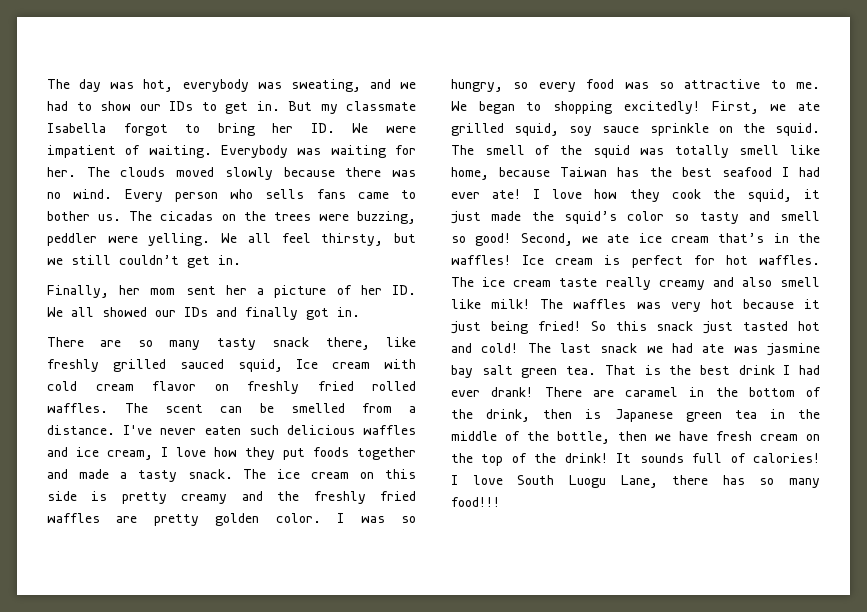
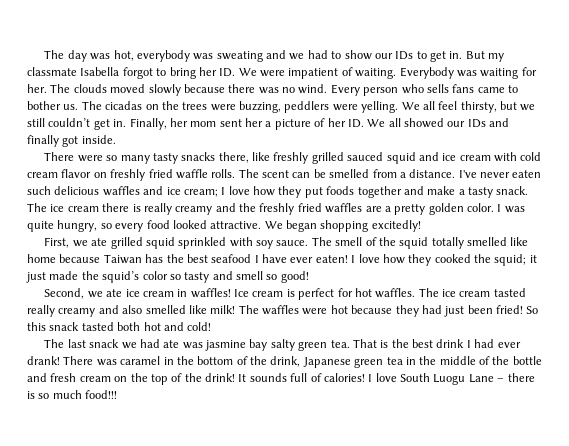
[290,79,361,92] sweating, -> [216,51,263,62] sweating
[47,233,97,246] peddler -> [284,101,330,113] peddlers
(241, 260) // -> (127, 123) none
[337,307,360,317] [47,337,122,347] in. // There are -> [81,135,116,144] [44,152,103,162] inside. // There were
[272,337,310,347] snack -> [181,152,216,161] snacks
[237,359,319,372] squid, Ice -> [386,152,457,164] squid and ice
[372,381,416,391] [47,403,108,413] rolled waffles. -> [175,169,236,179] waffle rolls.
[107,450,153,460] cream, -> [183,189,218,197] cream;
[78,469,109,479] made -> [427,186,456,195] make
[360,469,417,479] [47,491,167,504] on this side is pretty -> [102,203,172,215] there is really
(138, 519) none -> [384,206,391,212] a
[401,516,417,523] so -> [27,221,54,232] quite
[624,79,820,89] was so attractive to me. -> [172,220,262,229] looked attractive.
[526,102,542,111] to -> (317, 226) none
(700, 107) none -> (421, 226) //
[514,123,820,136] squid, soy sauce sprinkle on the squid. -> [145,237,309,249] squid sprinkled with soy sauce.
[640,145,820,158] [451,167,489,180] was totally smell like home, -> [431,237,529,249] [27,254,56,263] totally smelled like home
[799,167,820,177] [451,189,792,202] had ever ate! I love how they cook the squid, -> [262,254,527,266] have ever eaten! I love how they cooked the squid;
(512, 239) none -> (309, 277) //
[718,233,820,243] that’s in the -> [177,289,188,297] in
[559,278,598,287] taste -> [493,288,526,297] tasted
[780,277,820,287] smell -> [145,305,186,314] smelled
[636,299,820,312] [451,321,528,334] was very hot because it just being -> [302,305,493,317] were hot because they had just been
[703,321,789,334] just tasted -> [81,322,141,331] tasted both
(519, 348) none -> (212, 326) //
[481,365,513,375] salt -> [270,339,295,351] salty
[592,390,614,397] are -> [96,359,117,366] was
[543,409,602,419] then is -> (301, 361) none
[557,431,708,444] bottle, then we have -> [512,356,542,365] [27,373,47,382] bottle and
[620,475,820,488] Lane, there has so many -> [468,373,535,383] [27,390,82,399] Lane – there is so much

